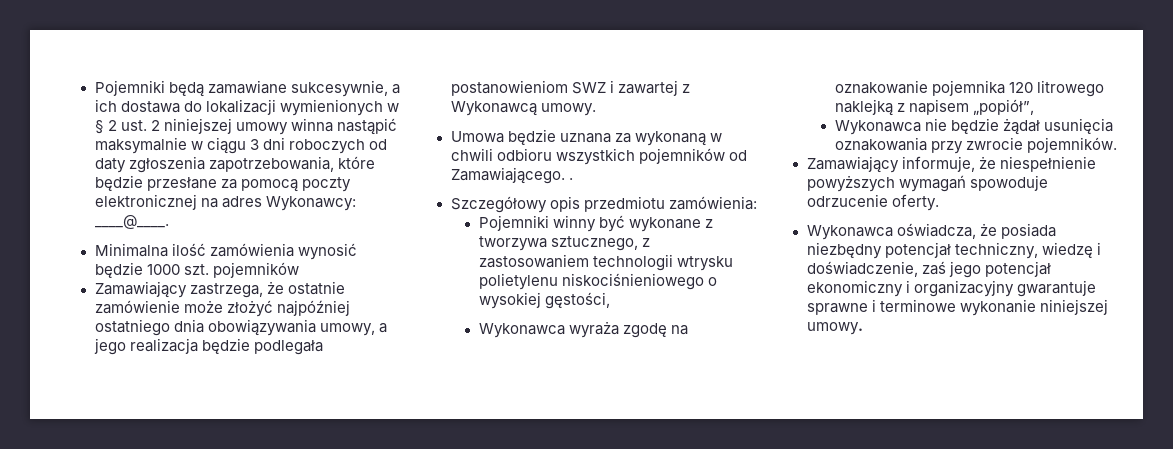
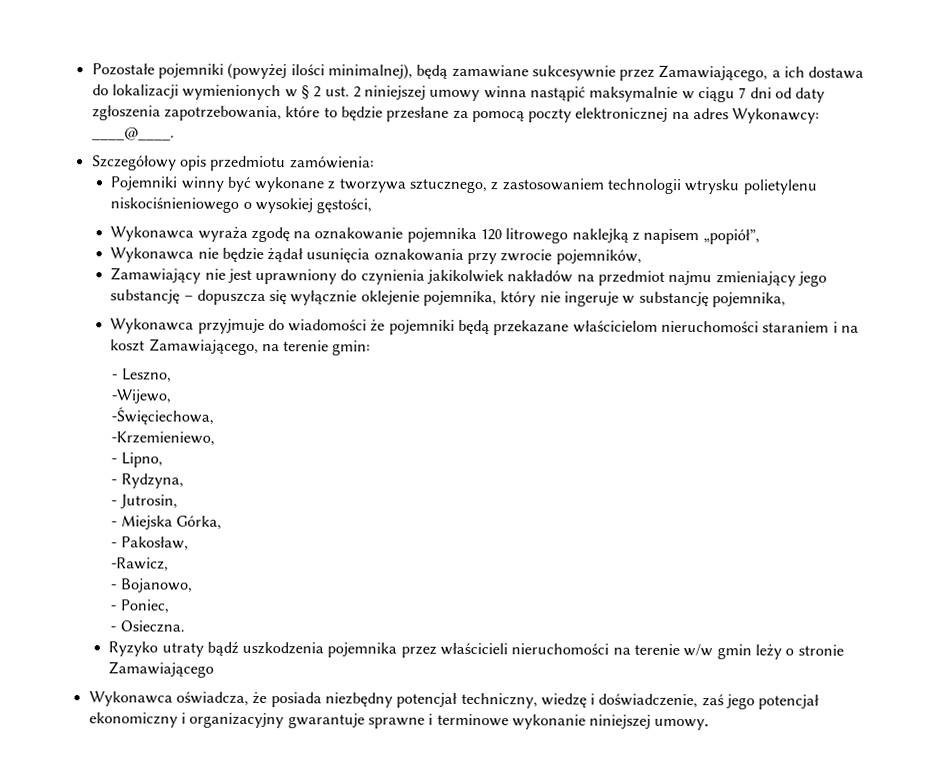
[94,80,388,97] Pojemniki będą zamawiane sukcesywnie, -> [91,62,769,82] Pozostałe pojemniki (powyżej ilości minimalnej), będą zamawiane sukcesywnie przez Zamawiającego,
[249,137,365,154] 3 dni roboczych -> [738,87,772,99] 7 dni
(375, 162) none -> [323,107,338,118] to
[94,243,357,260] [94,262,299,278] [94,281,345,298] [94,300,350,317] [94,319,387,336] [93,338,323,355] [450,80,690,96] [450,101,596,116] [450,129,722,146] [450,148,747,165] [450,167,573,184] // Minimalna ilość zamówienia wynosić będzie 1000 szt. pojemników // Zamawiający zastrzega, że ostatnie zamówienie może złożyć najpóźniej ostatniego dnia obowiązywania umowy, a jego realizacja będzie podlegała postanowieniom SWZ i zawartej z Wykonawcą umowy. // Umowa będzie uznana za wykonaną w chwili odbioru wszystkich pojemników od Zamawiającego. . -> (175, 134) none
[1026,137,1117,153] [806,156,1096,173] [806,175,1048,192] [806,194,939,211] pojemników. // Zamawiający informuje, że niespełnienie powyższych wymagań spowoduje odrzucenie oferty. -> [555,249,642,265] [110,267,828,287] [110,289,787,308] [110,318,860,336] [110,338,372,356] [112,368,172,383] [111,389,172,404] [111,407,215,425] [111,431,216,446] [111,452,163,468] [111,473,184,489] [111,494,178,509] [111,515,222,530] [111,536,189,551] [111,557,170,572] [111,578,193,593] [110,599,170,614] [110,620,185,633] [108,641,844,660] [108,661,215,678] pojemników, // Zamawiający nie jest uprawniony do czynienia jakikolwiek nakładów na przedmiot najmu zmieniający jego substancję – dopuszcza się wyłącznie oklejenie pojemnika, który nie ingeruje w substancję pojemnika, // Wykonawca przyjmuje do wiadomości że pojemniki będą przekazane właścicielom nieruchomości staraniem i na koszt Zamawiającego, na terenie gmin: // - Leszno, // -Wijewo, // -Święciechowa, // -Krzemieniewo, // - Lipno, // - Rydzyna, // - Jutrosin, // - Miejska Górka, // - Pakosław, // -Rawicz, // - Bojanowo, // - Poniec, // - Osieczna. // Ryzyko utraty bądź uszkodzenia pojemnika przez właścicieli nieruchomości na terenie w/w gmin leży o stronie Zamawiającego

